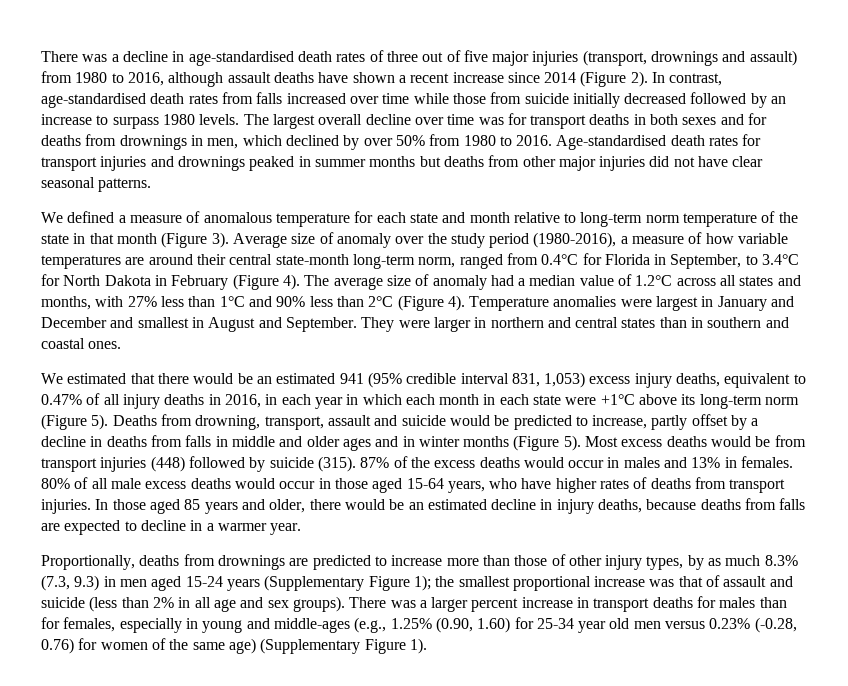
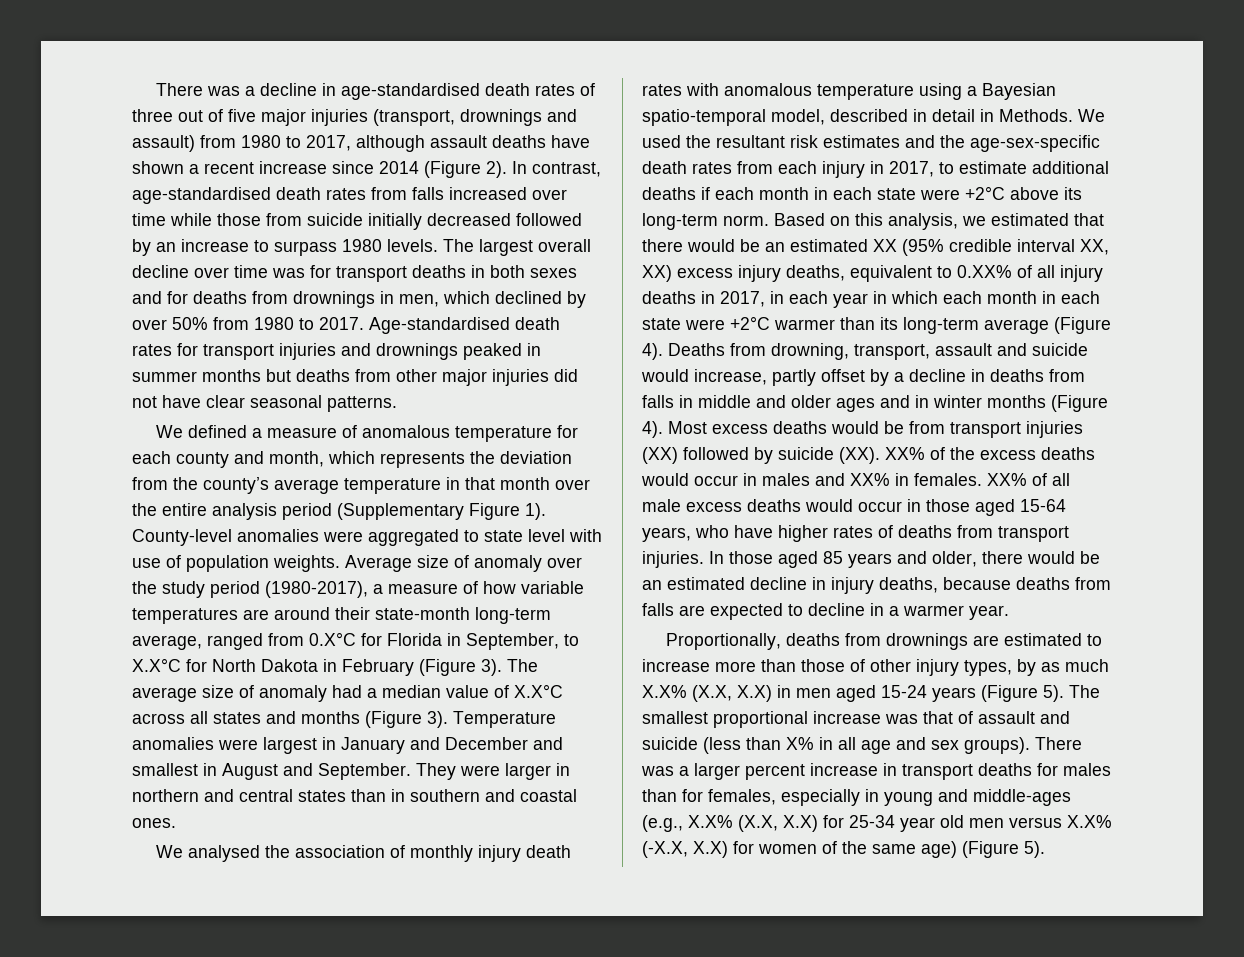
[127,72,164,86] 2016, -> [306,135,351,151] 2017,
[516,135,553,146] 2016. -> [319,317,364,330] 2017.
[409,211,798,227] [41,232,229,248] state and month relative to long-term norm temperature of the state in that month (Figure 3). -> [176,451,572,468] [132,477,590,494] [132,503,546,520] [132,529,602,546] [132,555,340,572] county and month, which represents the deviation from the county’s average temperature in that month over the entire analysis period (Supplementary Figure 1). County-level anomalies were aggregated to state level with use of population weights.
[533,232,617,248] (1980-2016), -> [265,581,368,598] (1980-2017),
[229,254,273,265] central -> (370, 613) none
[418,257,456,268] norm, -> [132,635,202,650] average,
[541,254,579,265] 0.4°C -> [309,632,356,646] 0.X°C
[762,254,800,265] 3.4°C -> [132,658,181,672] X.X°C
[282,274,300,290] 4). -> [481,659,502,676] 3).
[635,275,673,286] 1.2°C -> [514,684,563,698] X.X°C
[41,295,465,311] months, with 27% less than 1°C and 90% less than 2°C (Figure 4). -> [301,711,448,728] months (Figure 3).
(63, 378) none -> [187,845,571,862] [642,83,1056,100] [642,109,1105,126] [642,135,1100,152] [642,161,1109,178] [642,186,1082,200] [642,213,986,230] analysed the association of monthly injury death rates with anomalous temperature using a Bayesian spatio-temporal model, described in detail in Methods. We used the resultant risk estimates and the age-sex-specific death rates from each injury in 2017, to estimate additional deaths if each month in each state were +2°C above its long-term norm. Based on this analysis, we
[339,373,364,384] 941 -> [873,239,897,252] XX
[511,372,586,388] 831, 1,053) -> [1080,239,1109,255] [642,265,672,282] XX, XX)
[41,394,82,405] 0.47% -> [957,265,1012,278] 0.XX%
[224,394,261,408] 2016, -> [720,291,765,307] 2017,
[600,394,800,409] [41,414,109,430] +1°C above its long-term norm (Figure 5). -> [730,316,1111,334] [642,343,663,360] +2°C warmer than its long-term average (Figure 4).
[494,415,588,430] be predicted to -> (689, 375) none
[563,435,581,451] 5). -> [642,421,663,438] 4).
[150,456,185,472] (448) -> [642,447,678,464] (XX)
[317,456,390,472] (315). 87% -> [839,447,925,464] (XX). XX%
[691,457,721,468] 13% -> [850,473,890,486] XX%
[41,478,70,489] 80% -> [987,473,1027,486] XX%
[312,555,371,570] predicted -> [1003,633,1082,646] estimated
[764,555,798,566] [41,575,100,591] 8.3% (7.3, 9.3) -> [642,685,772,702] X.X% (X.X, X.X)
[264,575,455,591] (Supplementary Figure 1); the -> [981,685,1100,702] (Figure 5). The
[152,597,174,608] 2% -> [786,737,814,750] X%
[390,617,511,633] 1.25% (0.90, 1.60) -> [688,815,818,832] X.X% (X.X, X.X)
[709,617,797,633] [41,638,74,654] 0.23% (-0.28, 0.76) -> [1067,815,1112,828] [642,841,728,858] X.X% (-X.X, X.X)
[260,638,427,654] (Supplementary Figure 1). -> [962,841,1045,858] (Figure 5).

